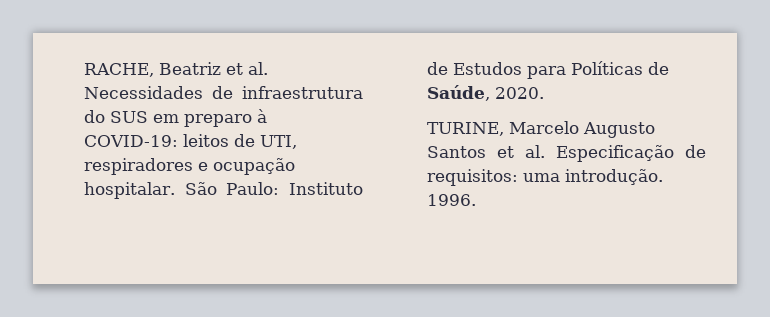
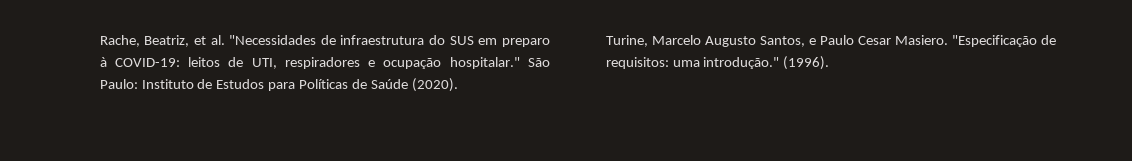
[84,62,269,77] [84,86,204,99] RACHE, Beatriz et al. Necessidades -> [99,35,317,47] Rache, Beatriz, et al. "Necessidades
[84,182,176,199] hospitalar. -> [449,57,520,69] hospitalar."
[427,85,545,101] [427,121,656,138] [427,145,675,162] Saúde, 2020. // TURINE, Marcelo Augusto Santos et al. Especificação -> [371,78,458,92] [605,35,1037,47] Saúde (2020). // Turine, Marcelo Augusto Santos, e Paulo Cesar Masiero. "Especificação
[565,169,664,185] [427,194,477,206] introdução. 1996. -> [703,56,830,70] introdução." (1996).

